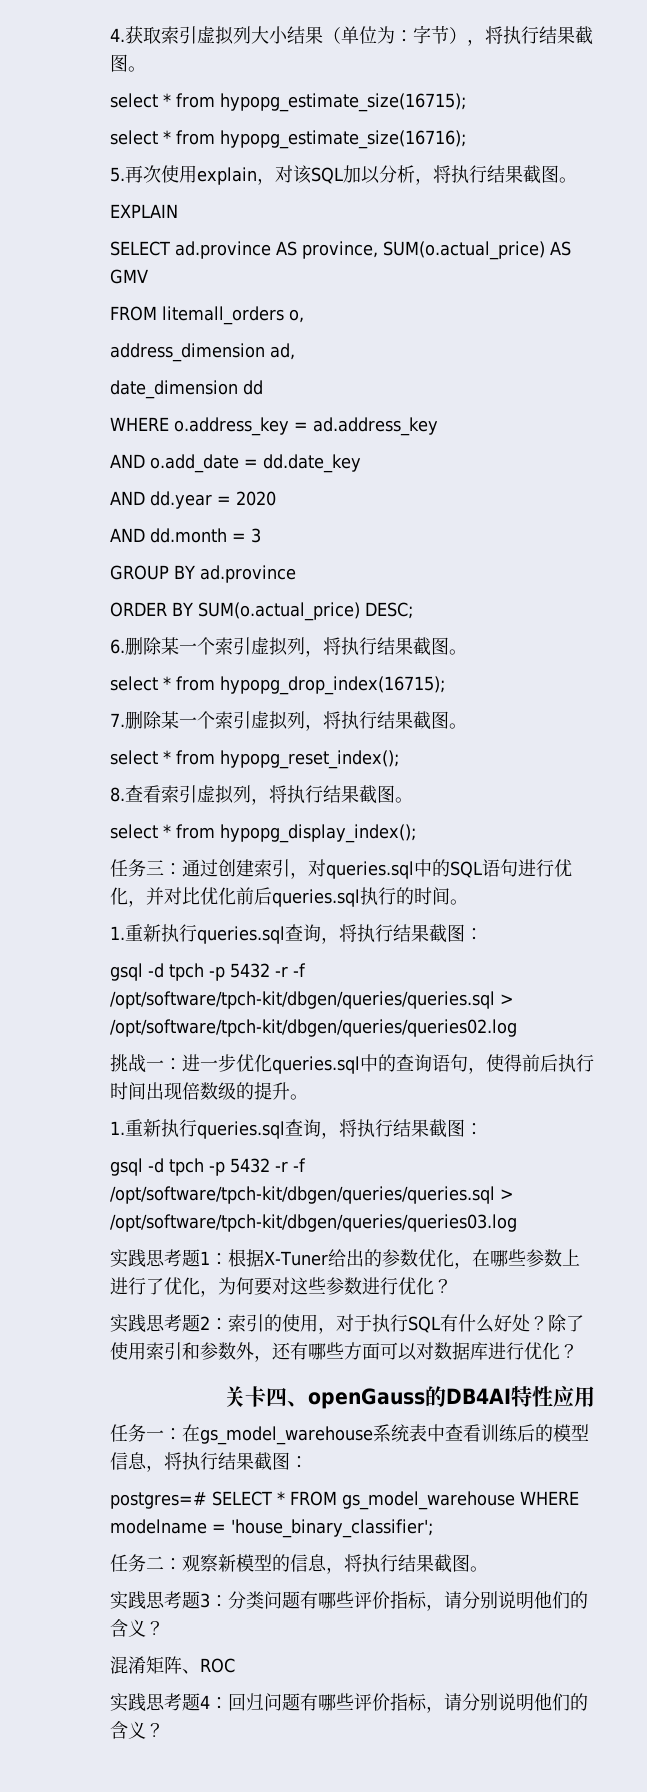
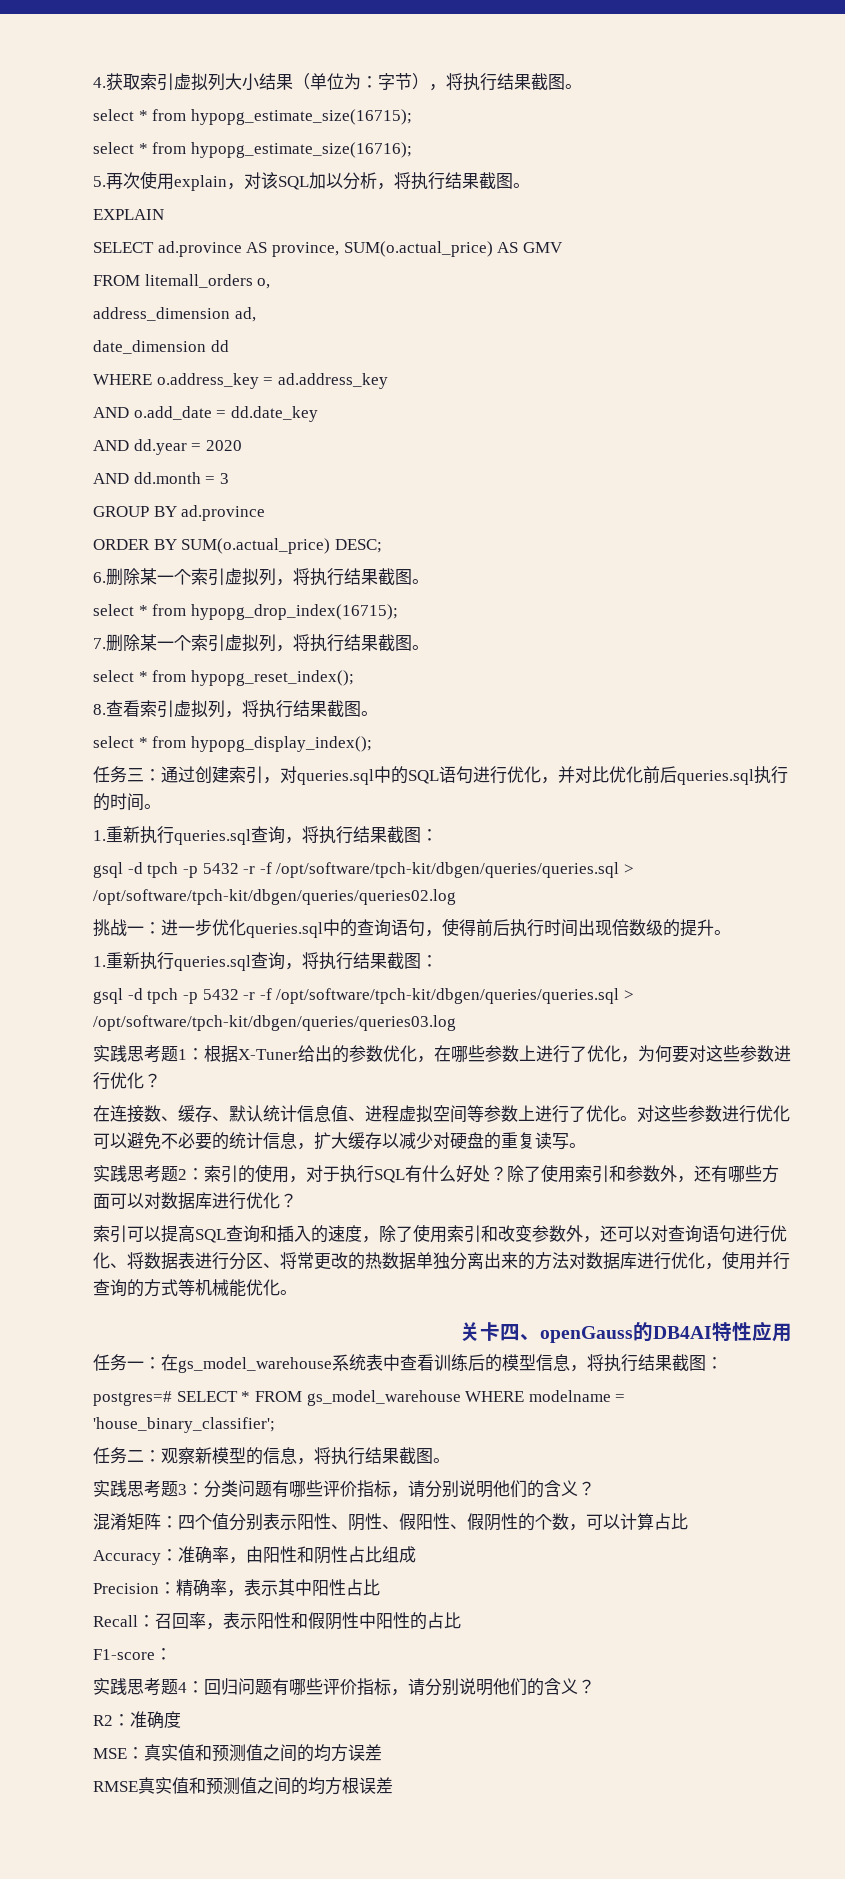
(453, 1286) none -> [93,1105,791,1123] [93,1132,587,1150] // 在连接数、缓存、默认统计信息值、进程虚拟空间等参数上进行了优化。对这些参数进行优化可以避免不必要的统计信息，扩大缓存以减少对硬盘的重复读写。
(579, 1351) none -> [93,1224,788,1243] [93,1251,791,1270] [93,1279,298,1297] // 索引可以提高SQL查询和插入的速度，除了使用索引和改变参数外，还可以对查询语句进行优化、将数据表进行分区、将常更改的热数据单独分离出来的方法对数据库进行优化，使用并行查询的方式等机械能优化。
[182,1658,236,1674] 、ROC -> [161,1513,689,1531] [93,1546,417,1565] [93,1579,381,1597] [93,1612,462,1630] [93,1648,173,1660] ：四个值分别表示阳性、阴性、假阳性、假阴性的个数，可以计算占比 // Accuracy：准确率，由阳性和阴性占比组成 // Precision：精确率，表示其中阳性占比 // Recall：召回率，表示阳性和假阴性中阳性的占比 // F1-score：
(165, 1730) none -> [93,1711,182,1729] [93,1744,383,1762] [93,1777,394,1795] // R2：准确度 // MSE：真实值和预测值之间的均方误差 // RMSE真实值和预测值之间的均方根误差

